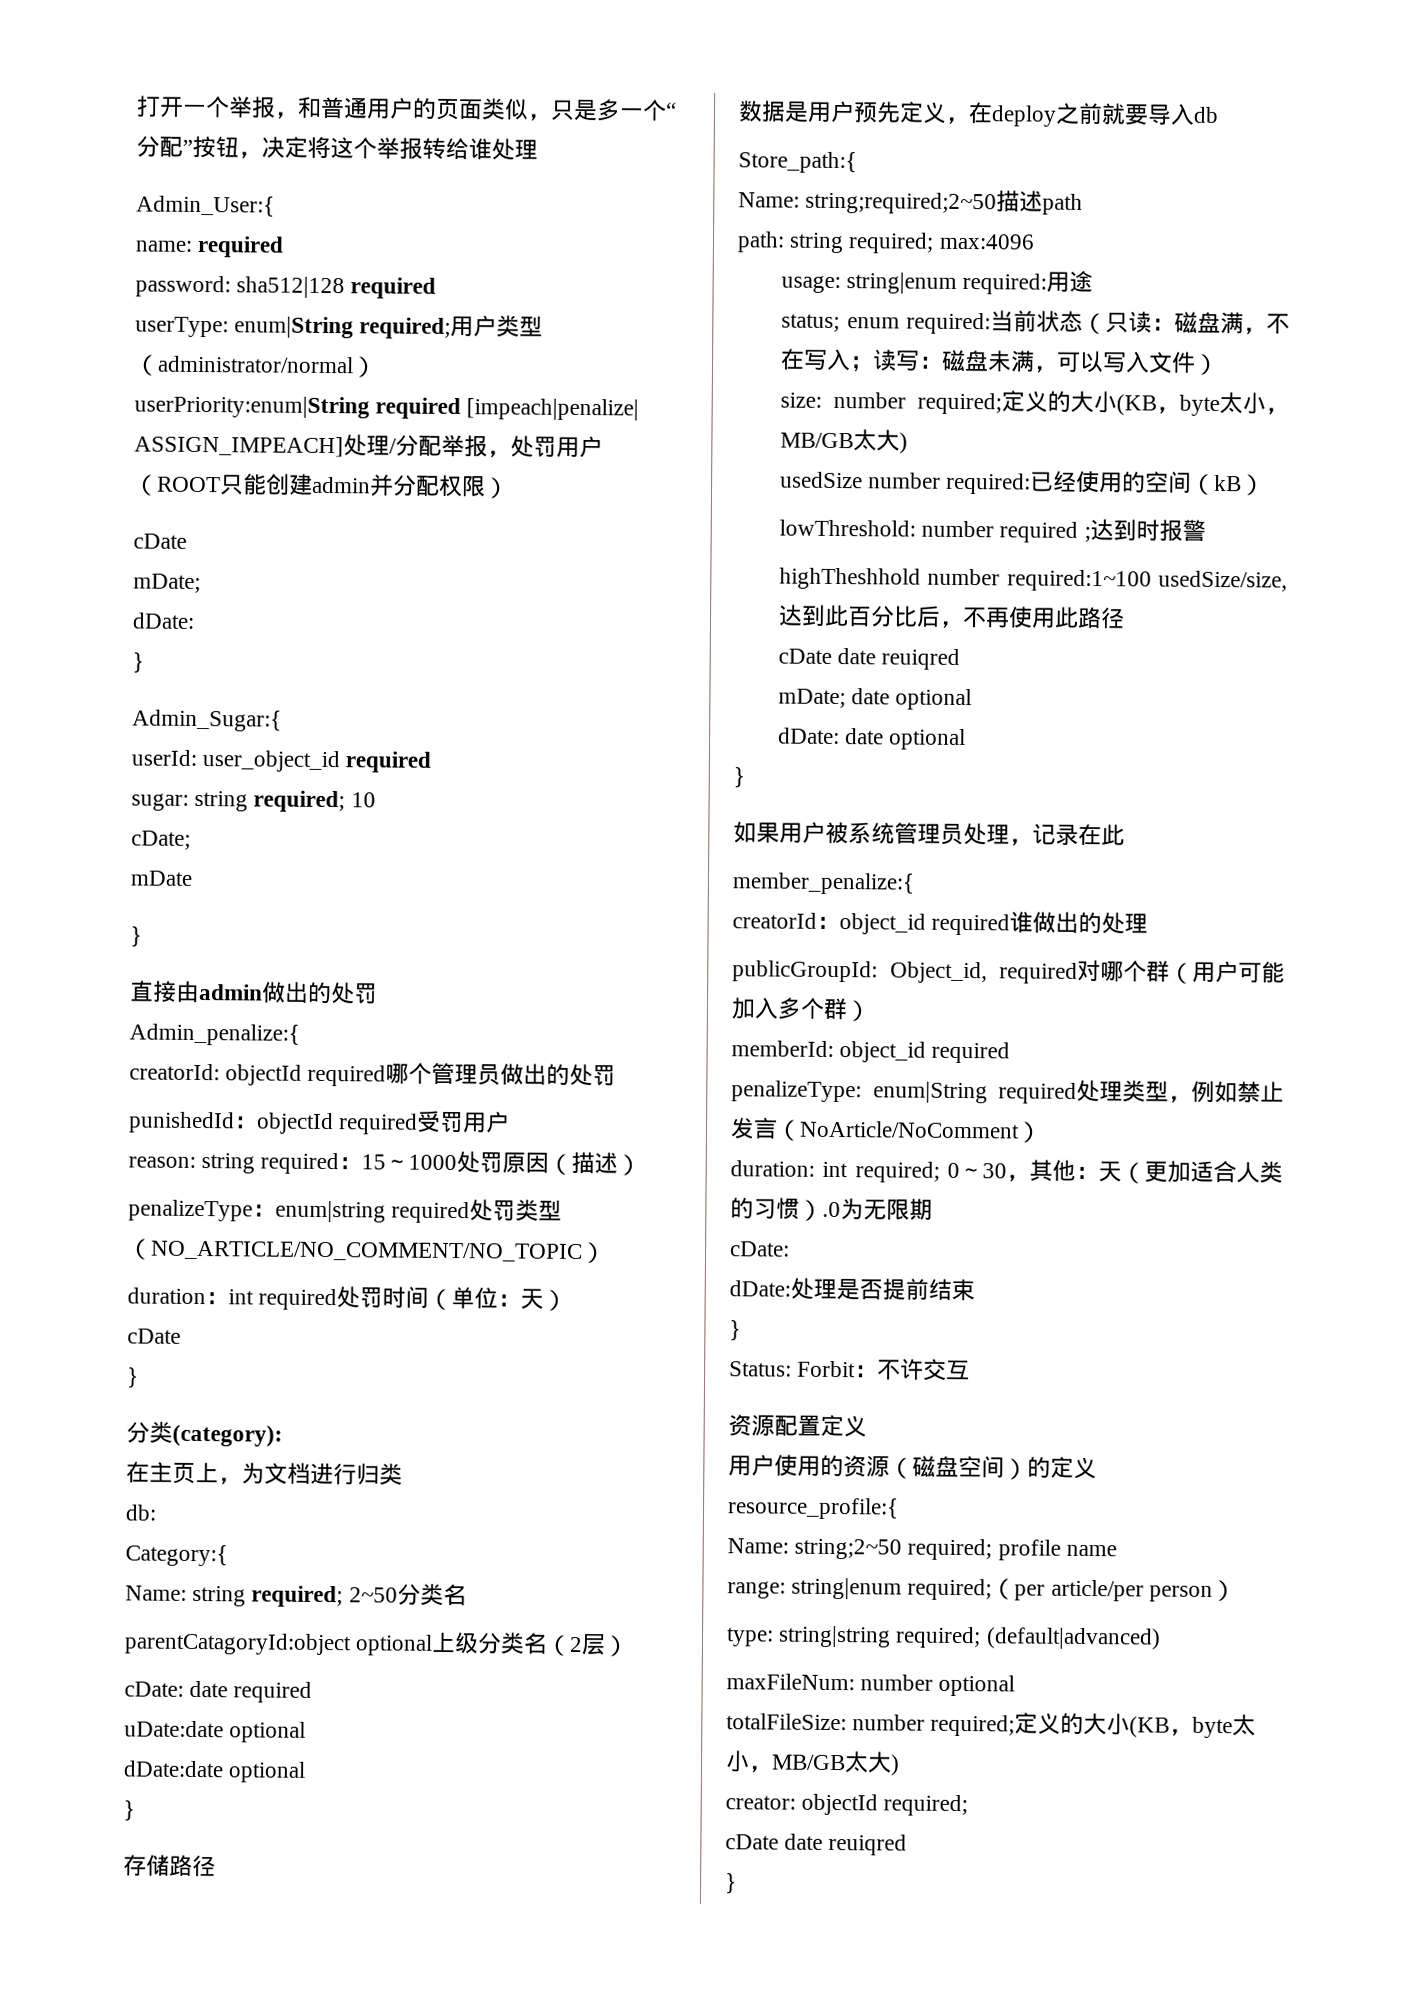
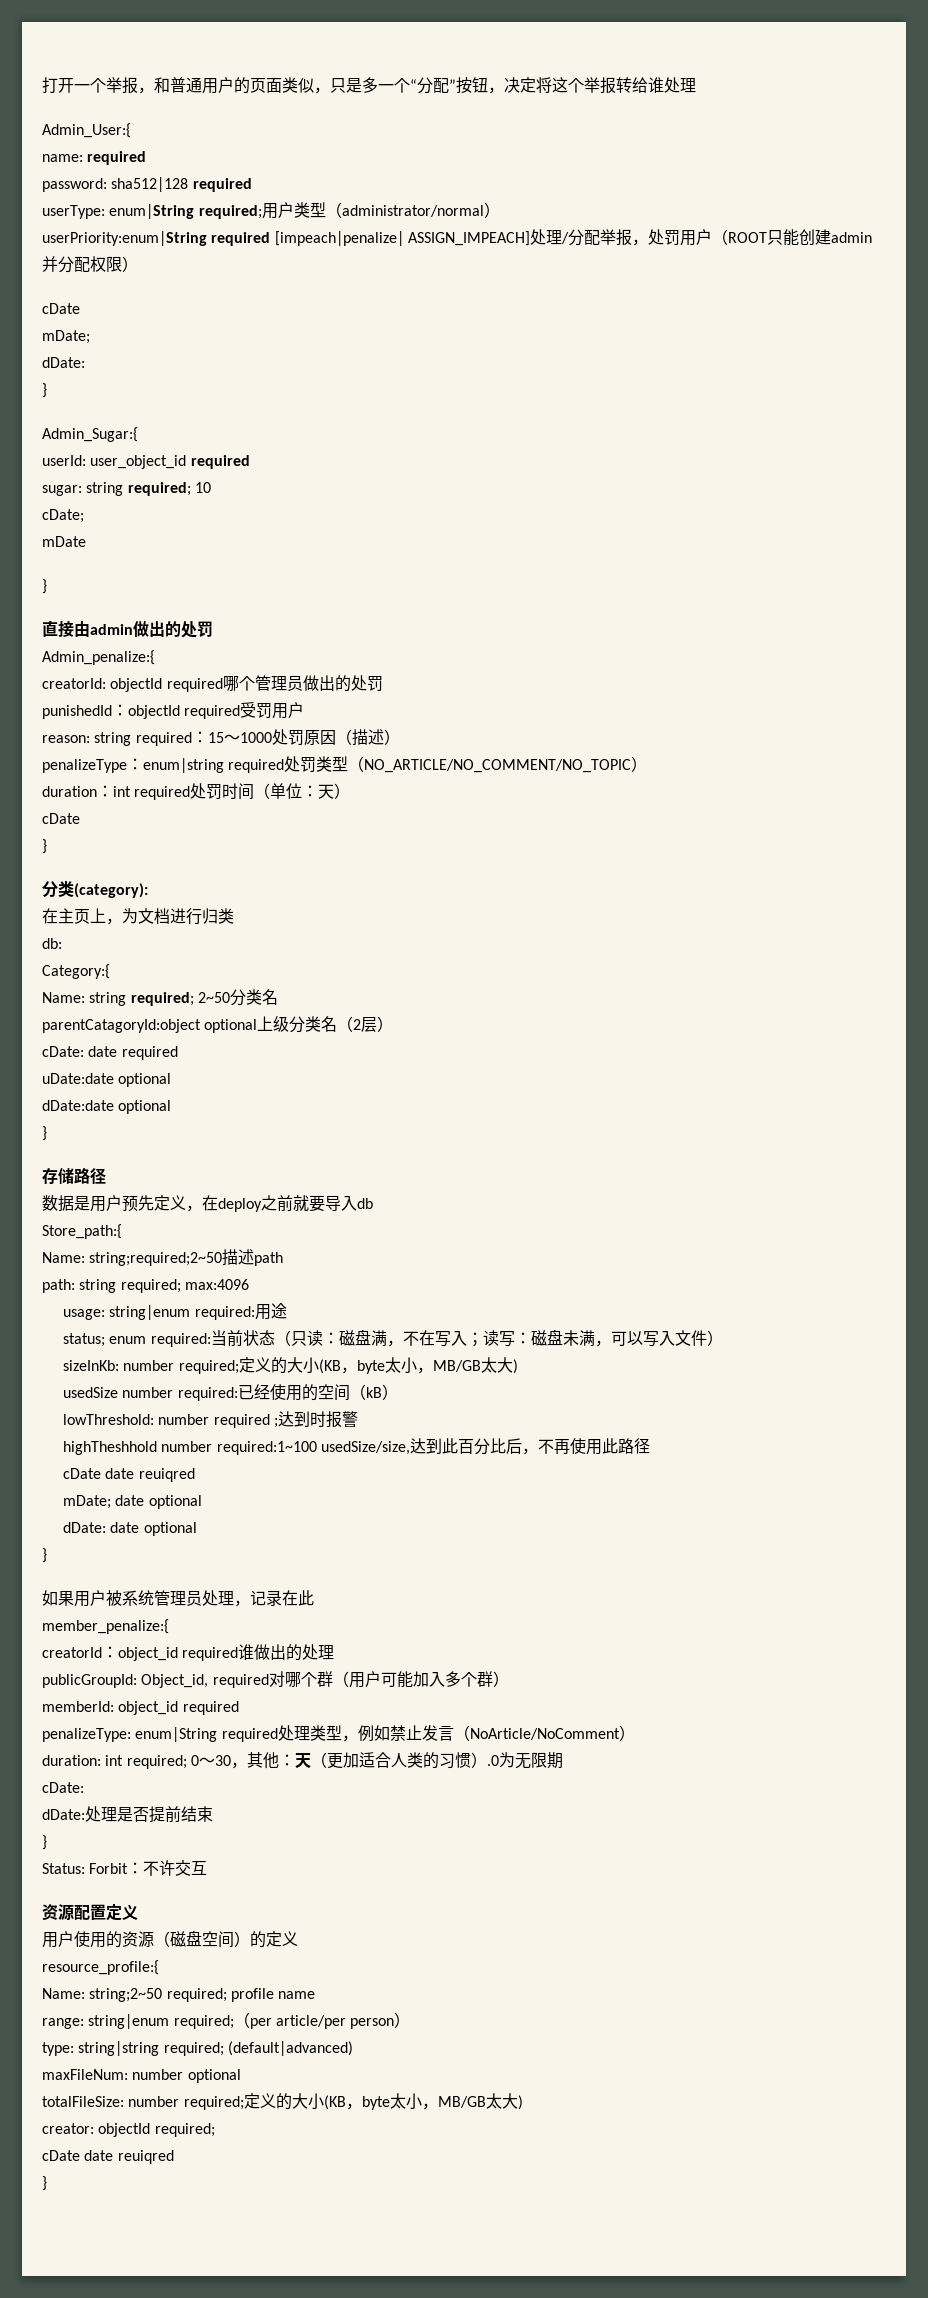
[780,392,823,408] size: -> [63,1360,120,1371] sizeInKb:

